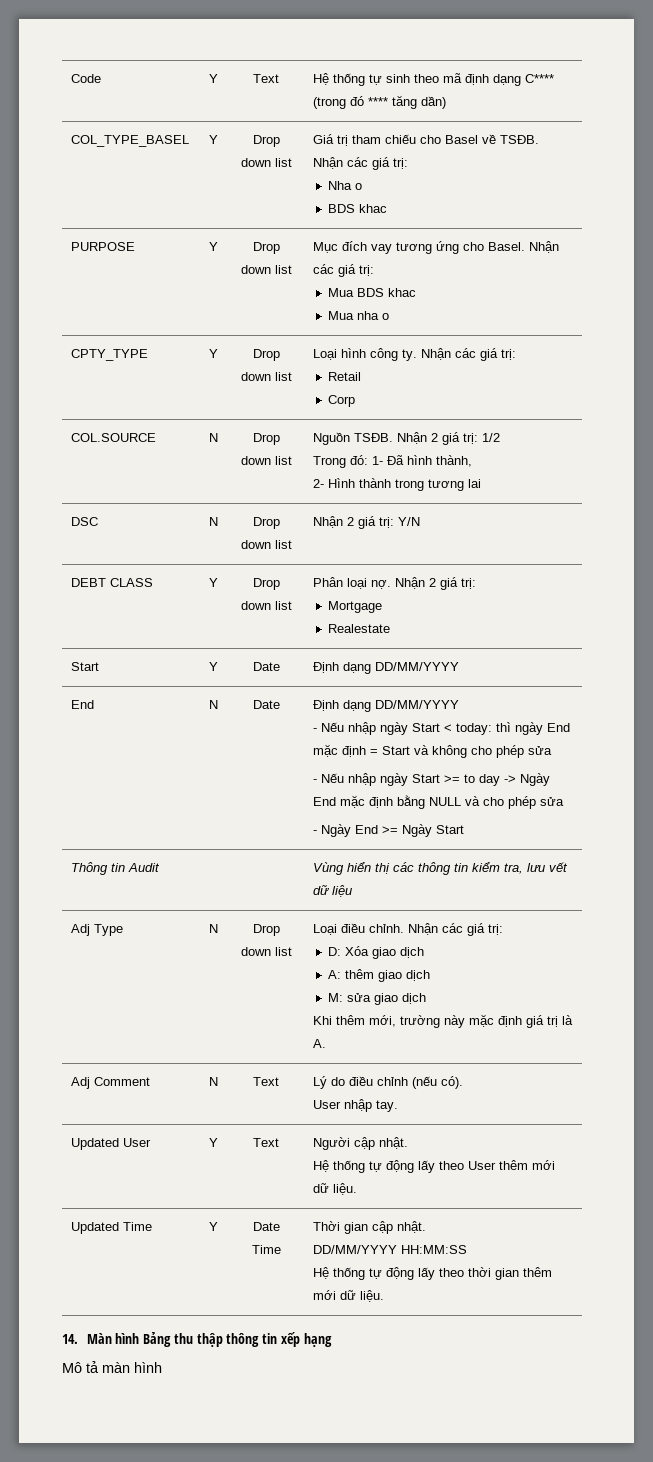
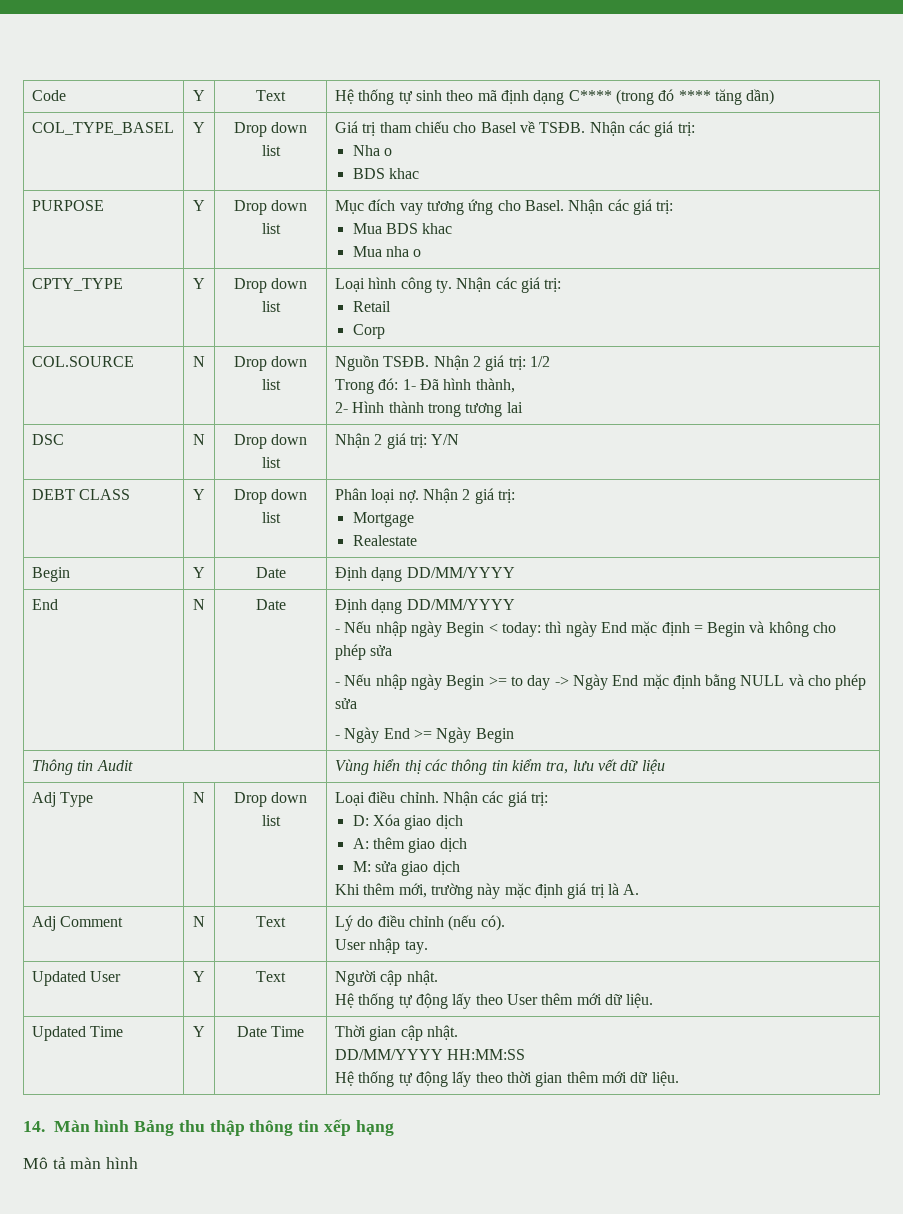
[71,662,100,671] Start -> [31,567,70,582] Begin
[412,723,441,732] Start -> [446,622,485,637] Begin
[382,746,411,755] Start -> [707,622,746,637] Begin
[412,774,441,783] Start -> [446,675,485,690] Begin
[436,825,465,834] Start -> [475,728,514,743] Begin

